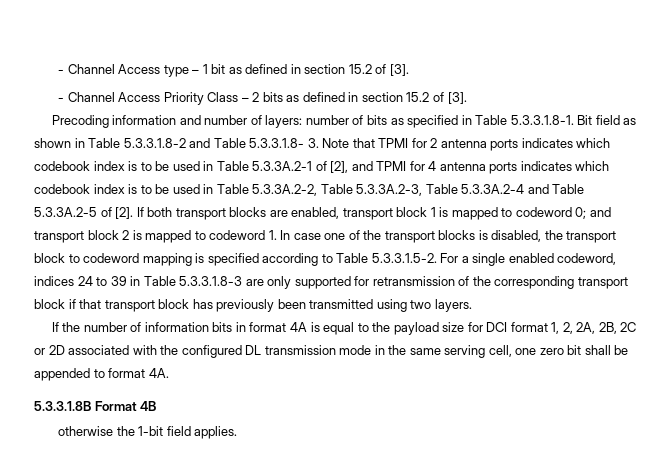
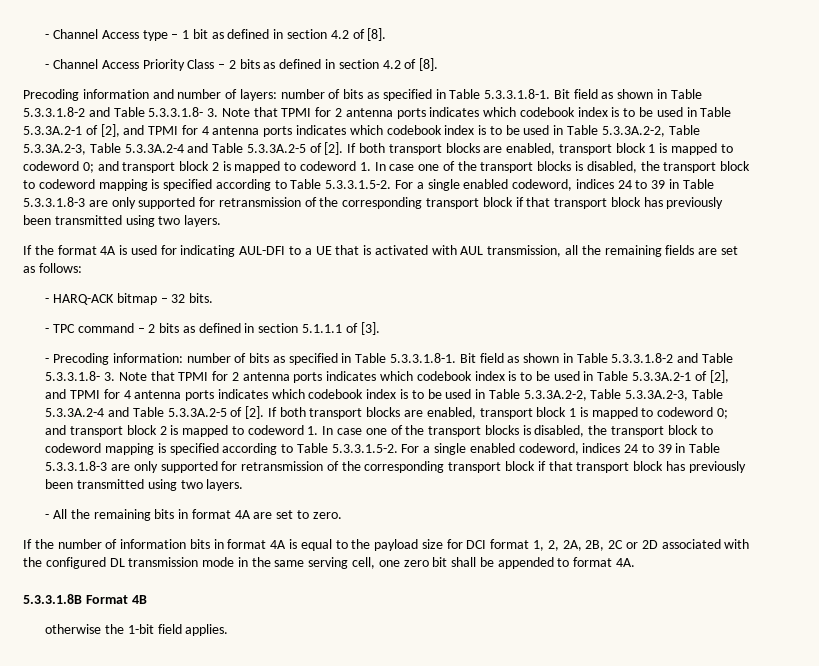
[348,64,409,76] 15.2 of [3]. -> [330,28,387,41] 4.2 of [8].
[406,92,467,104] 15.2 of [3]. -> [382,58,439,71] 4.2 of [8].
(472, 305) none -> [23,245,738,257] [23,263,82,273] [45,293,214,305] [45,322,380,335] [45,353,734,365] [45,370,729,383] [45,389,724,401] [45,406,729,419] [45,425,713,437] [45,443,721,455] [45,461,746,473] [45,479,244,491] [45,509,342,521] // If the format 4A is used for indicating AUL-DFI to a UE that is activated with AUL transmission, all the remaining fields are set as follows: // - HARQ-ACK bitmap – 32 bits. // - TPC command – 2 bits as defined in section 5.1.1.1 of [3]. // - Precoding information: number of bits as specified in Table 5.3.3.1.8-1. Bit field as shown in Table 5.3.3.1.8-2 and Table 5.3.3.1.8- 3. Note that TPMI for 2 antenna ports indicates which codebook index is to be used in Table 5.3.3A.2-1 of [2], and TPMI for 4 antenna ports indicates which codebook index is to be used in Table 5.3.3A.2-2, Table 5.3.3A.2-3, Table 5.3.3A.2-4 and Table 5.3.3A.2-5 of [2]. If both transport blocks are enabled, transport block 1 is mapped to codeword 0; and transport block 2 is mapped to codeword 1. In case one of the transport blocks is disabled, the transport block to codeword mapping is specified according to Table 5.3.3.1.5-2. For a single enabled codeword, indices 24 to 39 in Table 5.3.3.1.8-3 are only supported for retransmission of the corresponding transport block if that transport block has previously been transmitted using two layers. // - All the remaining bits in format 4A are set to zero.

